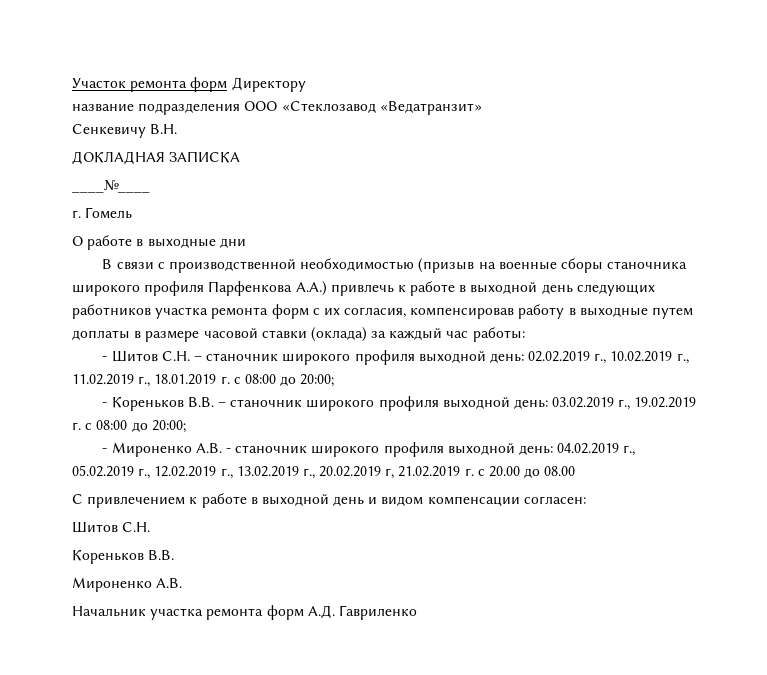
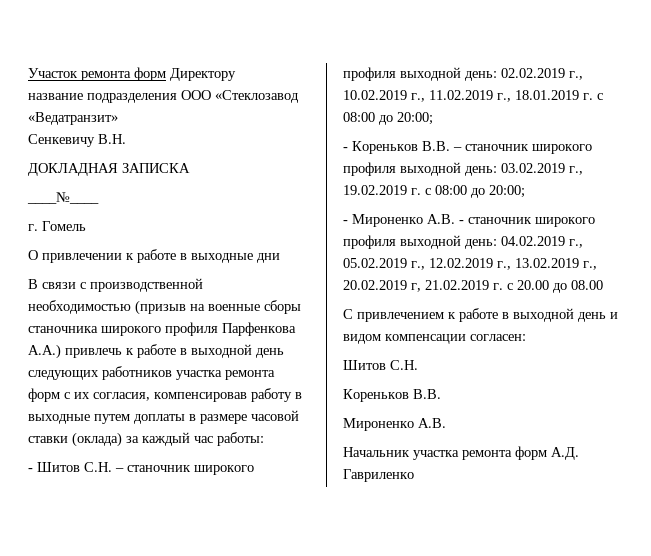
(83, 241) none -> [42,253,134,263] привлечении к

